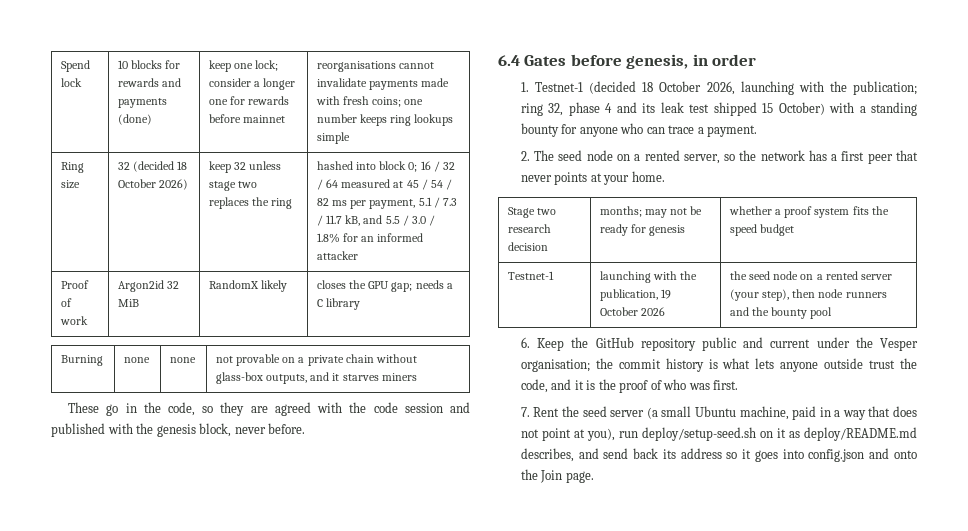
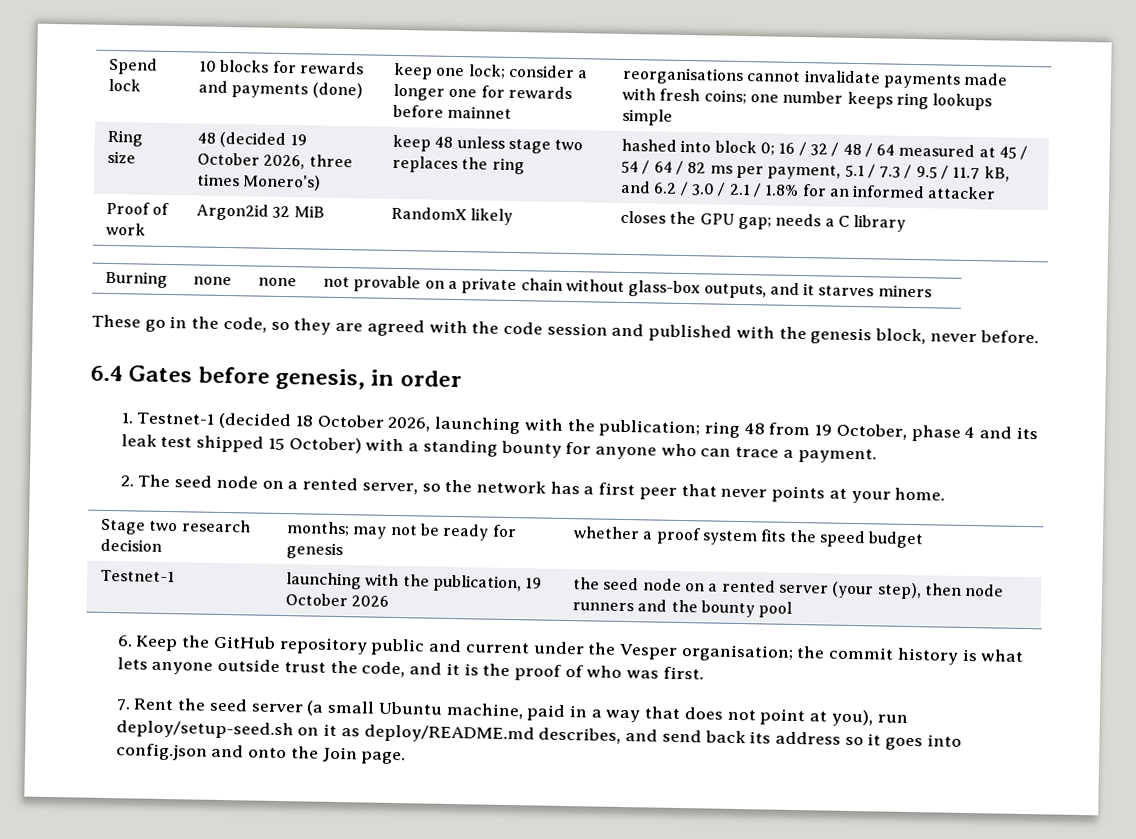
[118,161,188,172] [118,179,189,190] [209,161,247,173] 32 (decided 18 October 2026) | keep 32 -> [196,131,307,149] [196,152,353,170] [196,173,322,191] [391,134,454,152] 48 (decided 19 October 2026, three times Monero's) | keep 48
(324, 184) none -> [842,143,873,158] 48 /
(452, 184) none -> [653,160,684,175] 64 /
(324, 220) none -> [915,165,950,180] 9.5 /
[385,216,400,224] 5.5 -> [653,182,678,194] 6.2
(435, 220) none -> [728,183,762,198] 2.1 /
[548,103,564,116] 32, -> [743,422,907,440] 48 from 19 October,

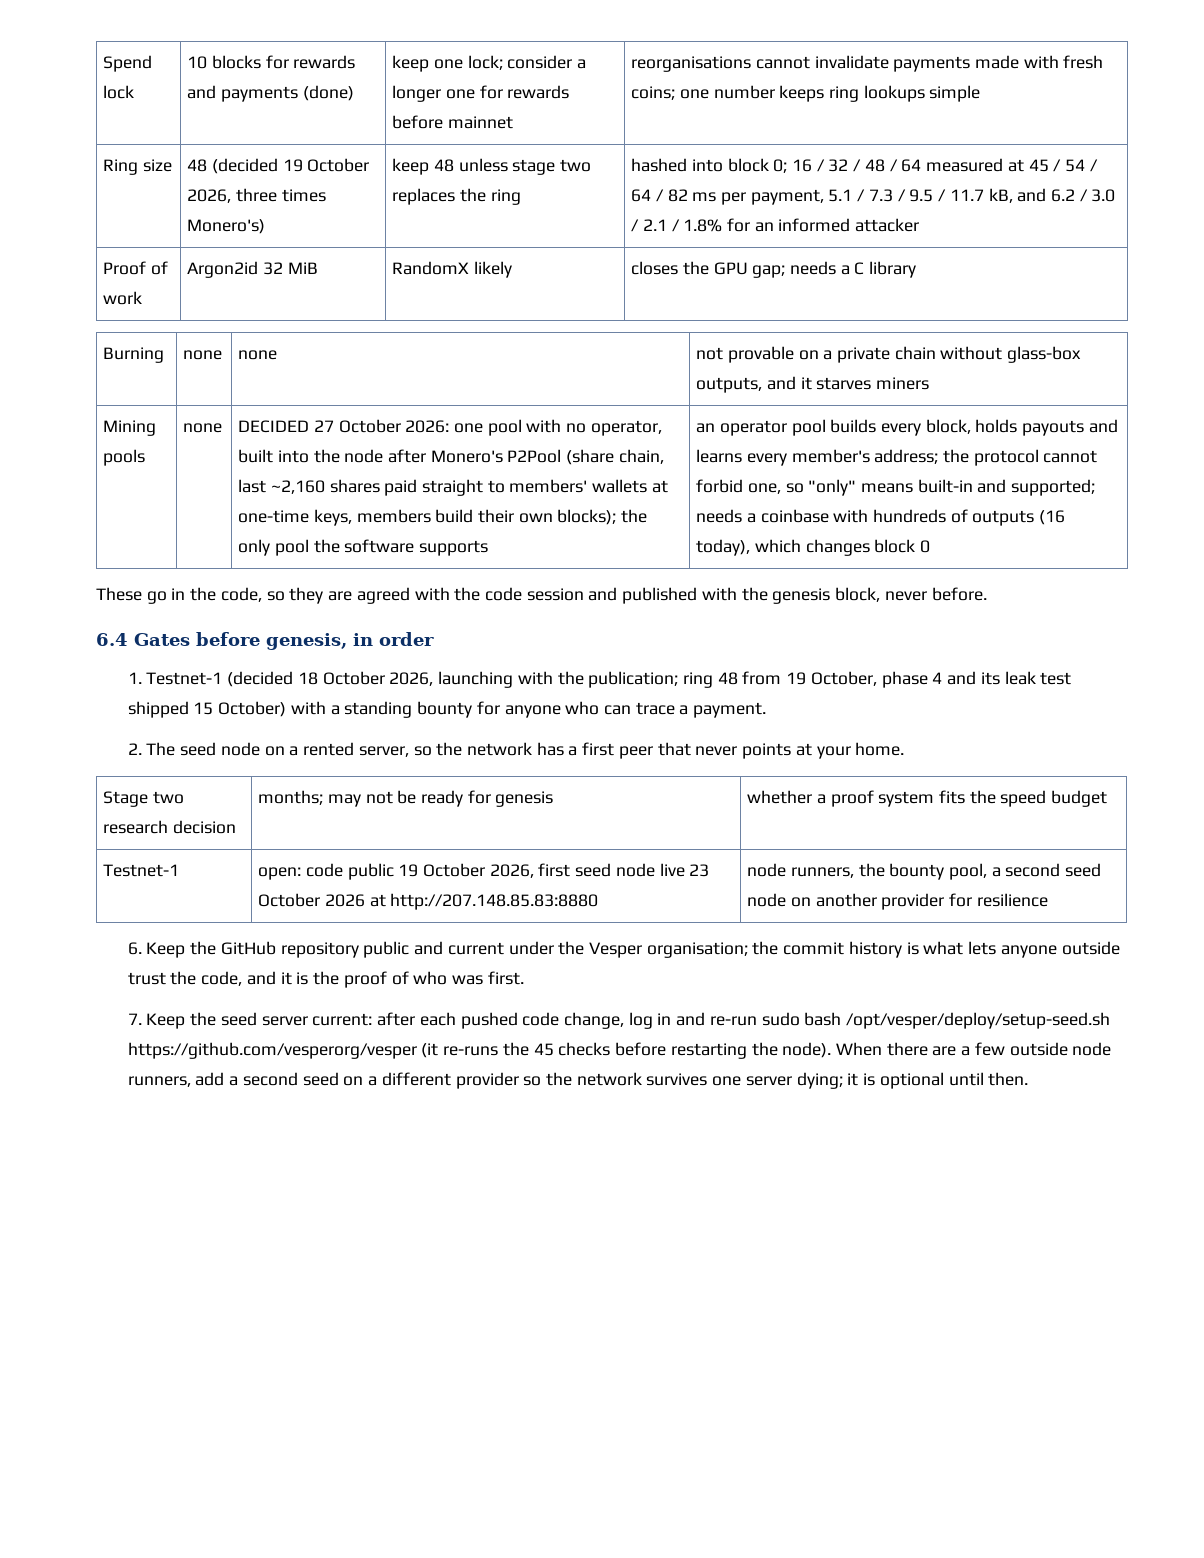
(932, 291) none -> [103,420,157,436] [103,449,146,466] [183,423,223,433] [238,419,662,436] [238,449,664,465] [238,479,668,496] [238,509,648,526] [238,539,488,556] [696,419,1118,436] [696,449,1098,466] [696,479,1096,496] [696,509,1066,526] [696,539,930,556] // Mining pools | none | DECIDED 27 October 2026: one pool with no operator, built into the node after Monero's P2Pool (share chain, last ~2,160 shares paid straight to members' wallets at one-time keys, members build their own blocks); the only pool the software supports | an operator pool builds every block, holds payouts and learns every member's address; the protocol cannot forbid one, so "only" means built-in and supported; needs a coinbase with hundreds of outputs (16 today), which changes block 0
[285,572,543,593] [284,593,390,607] [572,577,1005,600] [571,599,793,618] launching with the publication, 19 October 2026 | the seed node on a rented server (your step), then node runners and the bounty pool -> [258,863,710,880] [258,893,599,910] [747,863,1102,880] [747,893,1048,910] open: code public 19 October 2026, first seed node live 23 October 2026 at http://207.148.85.83:8880 | node runners, the bounty pool, a second seed node on another provider for resilience
[133,698,175,711] Rent -> [146,1013,186,1029] Keep
[306,700,908,727] [115,720,962,751] [115,743,407,765] (a small Ubuntu machine, paid in a way that does not point at you), run deploy/setup-seed.sh on it as deploy/README.md describes, and send back its address so it goes into config.json and onto the Join page. -> [312,1012,1111,1029] [127,1042,1112,1059] [127,1072,1029,1089] current: after each pushed code change, log in and re-run sudo bash /opt/vesper/deploy/setup-seed.sh https://github.com/vesperorg/vesper (it re-runs the 45 checks before restarting the node). When there are a few outside node runners, add a second seed on a different provider so the network survives one server dying; it is optional until then.

